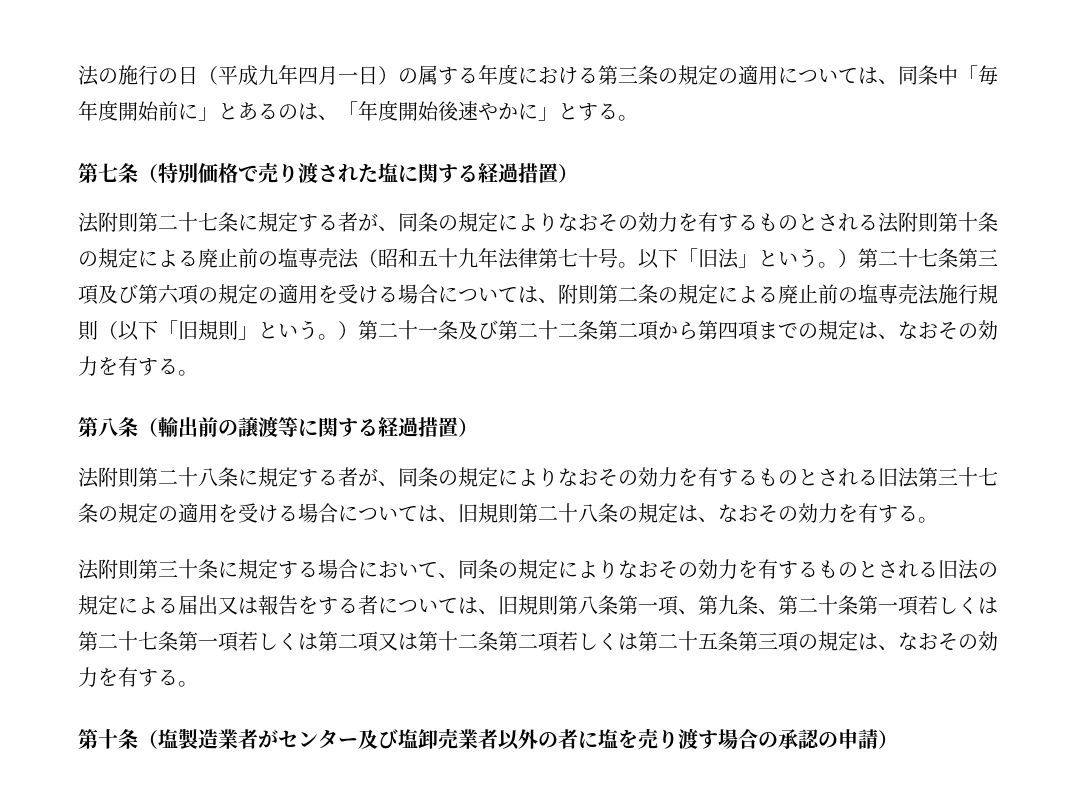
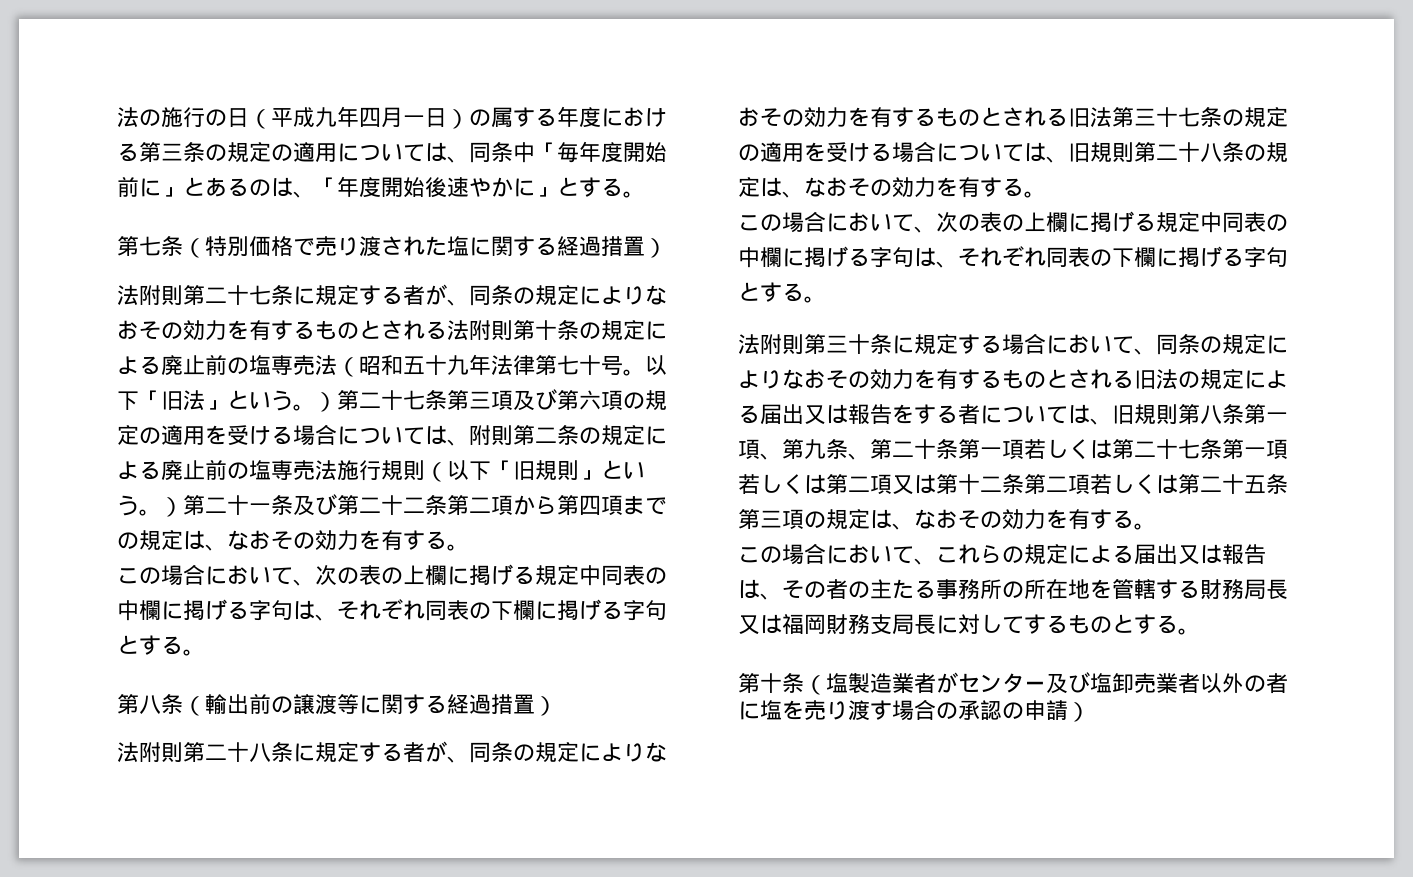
(198, 373) none -> [117,564,667,586] [117,599,667,621] [117,635,205,656] // この場合において、次の表の上欄に掲げる規定中同表の中欄に掲げる字句は、それぞれ同表の下欄に掲げる字句とする。
(938, 520) none -> [738,211,1288,233] [738,246,1288,268] [738,282,826,303] // この場合において、次の表の上欄に掲げる規定中同表の中欄に掲げる字句は、それぞれ同表の下欄に掲げる字句とする。
(198, 684) none -> [738,543,1266,565] [738,579,1288,600] [738,614,1200,635] // この場合において、これらの規定による届出又は報告は、その者の主たる事務所の所在地を管轄する財務局長又は福岡財務支局長に対してするものとする。

